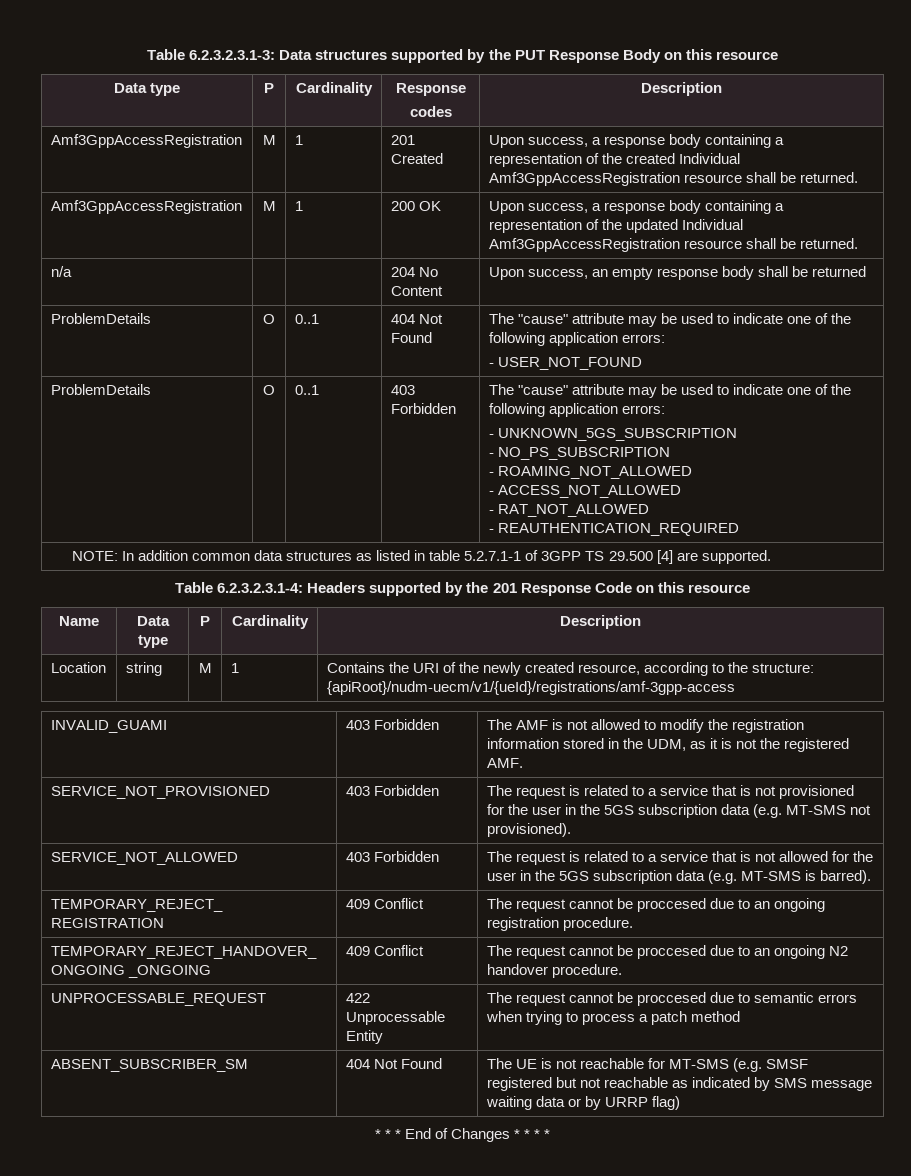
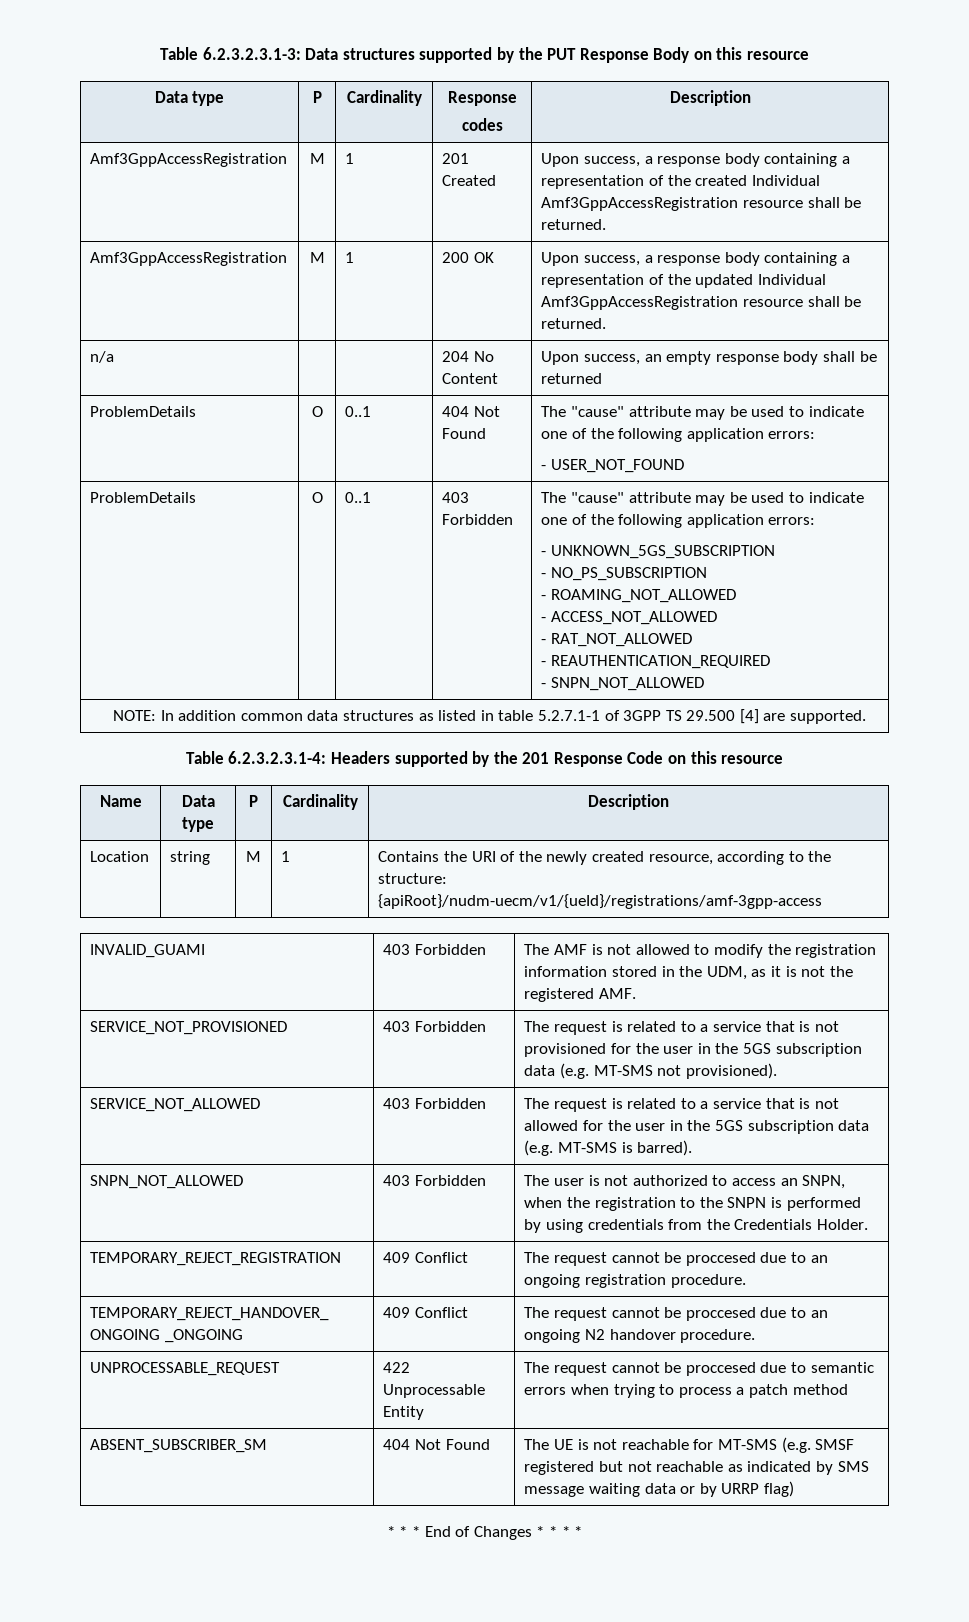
(739, 529) none -> [541,677,705,691] // - SNPN_NOT_ALLOWED
(871, 877) none -> [90,1175,244,1189] [383,1175,487,1186] [524,1175,846,1189] [524,1197,861,1211] [524,1219,868,1233] // SNPN_NOT_ALLOWED | 403 Forbidden | The user is not authorized to access an SNPN, when the registration to the SNPN is performed by using credentials from the Credentials Holder.

